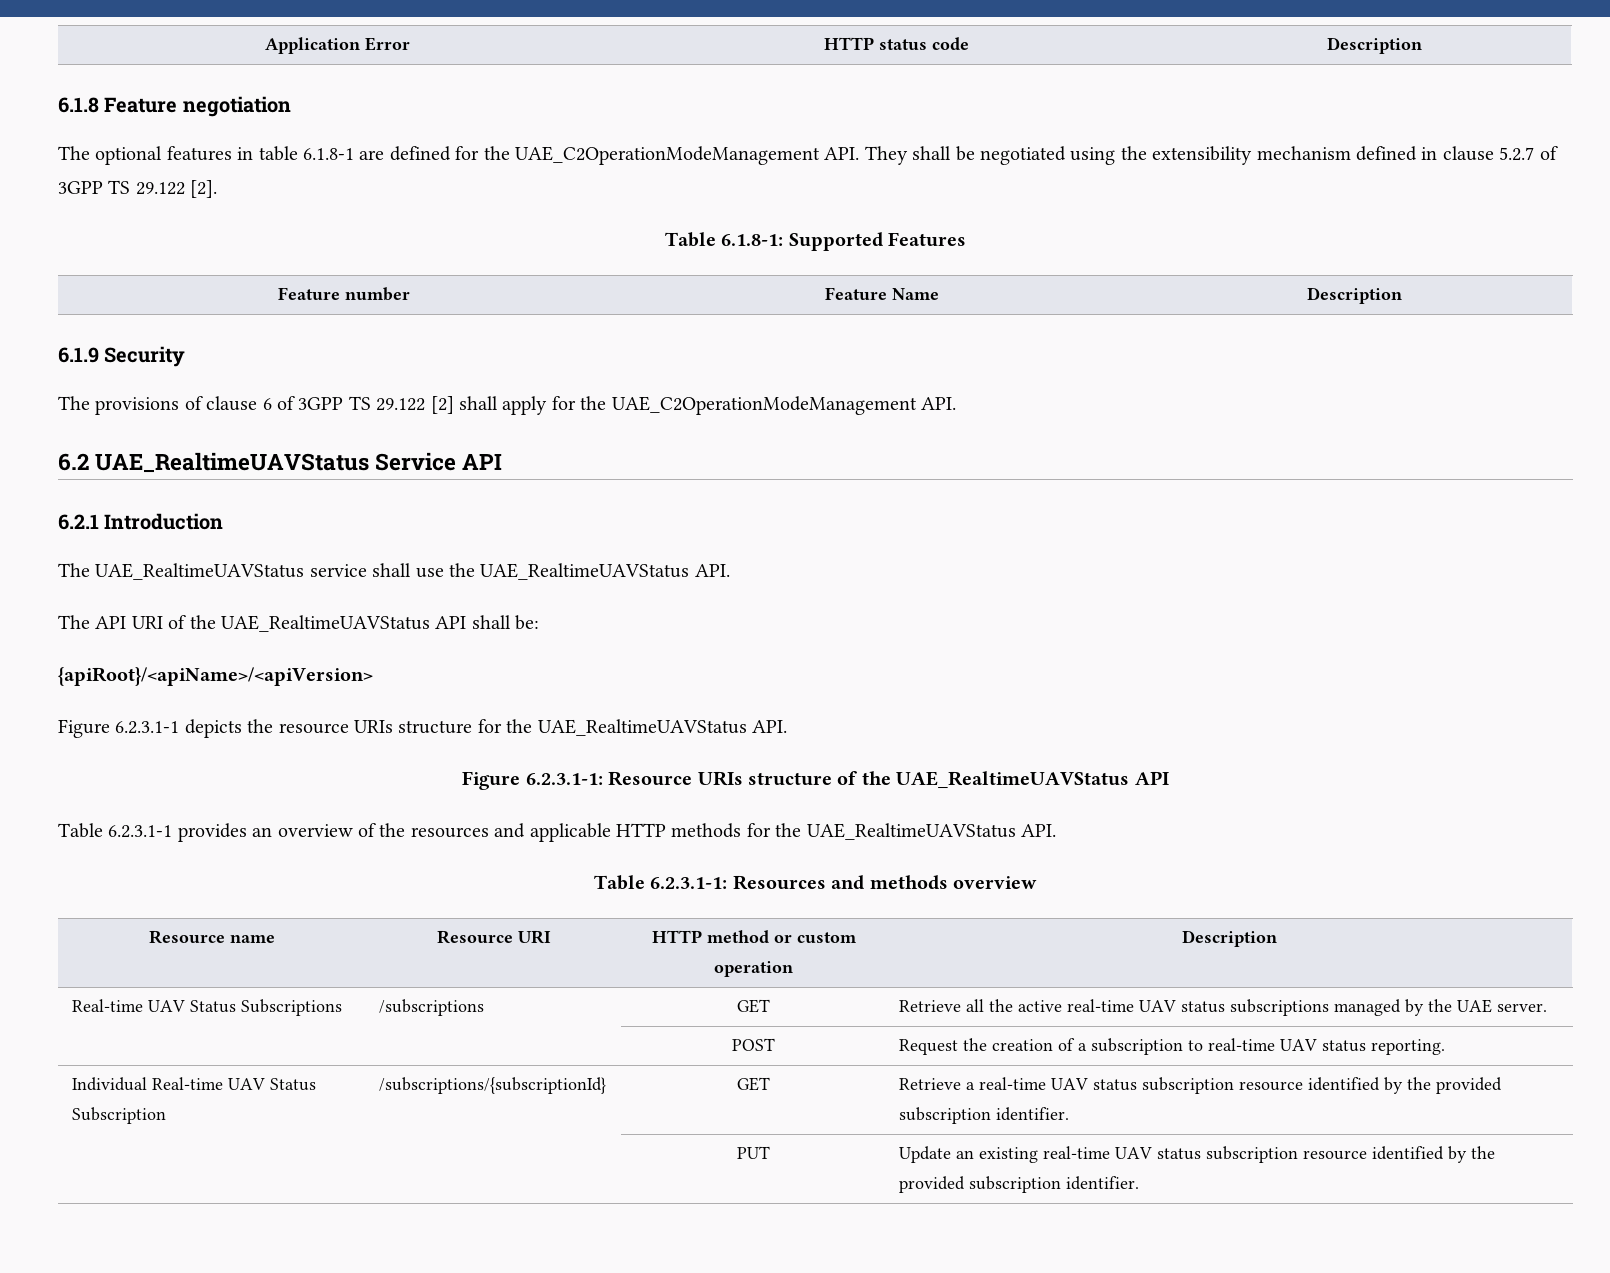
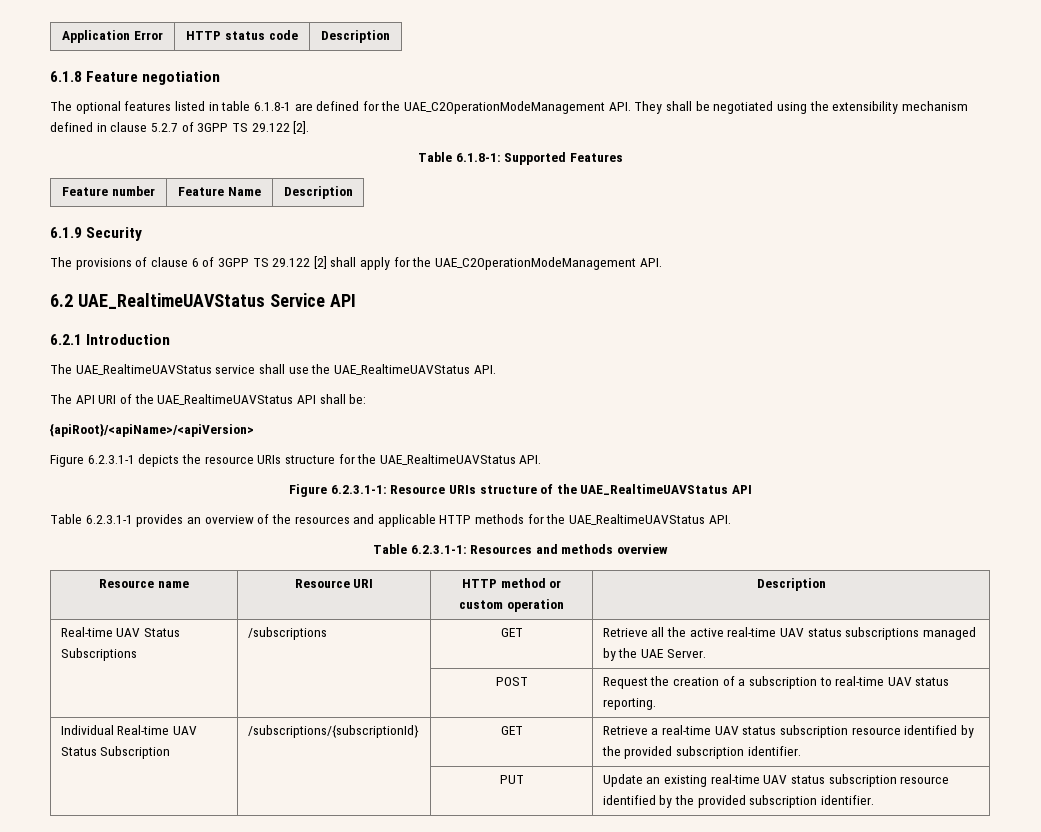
(232, 153) none -> [174,101,205,111] listed
[1497,1003,1548,1012] server. -> [666,649,706,658] Server.

